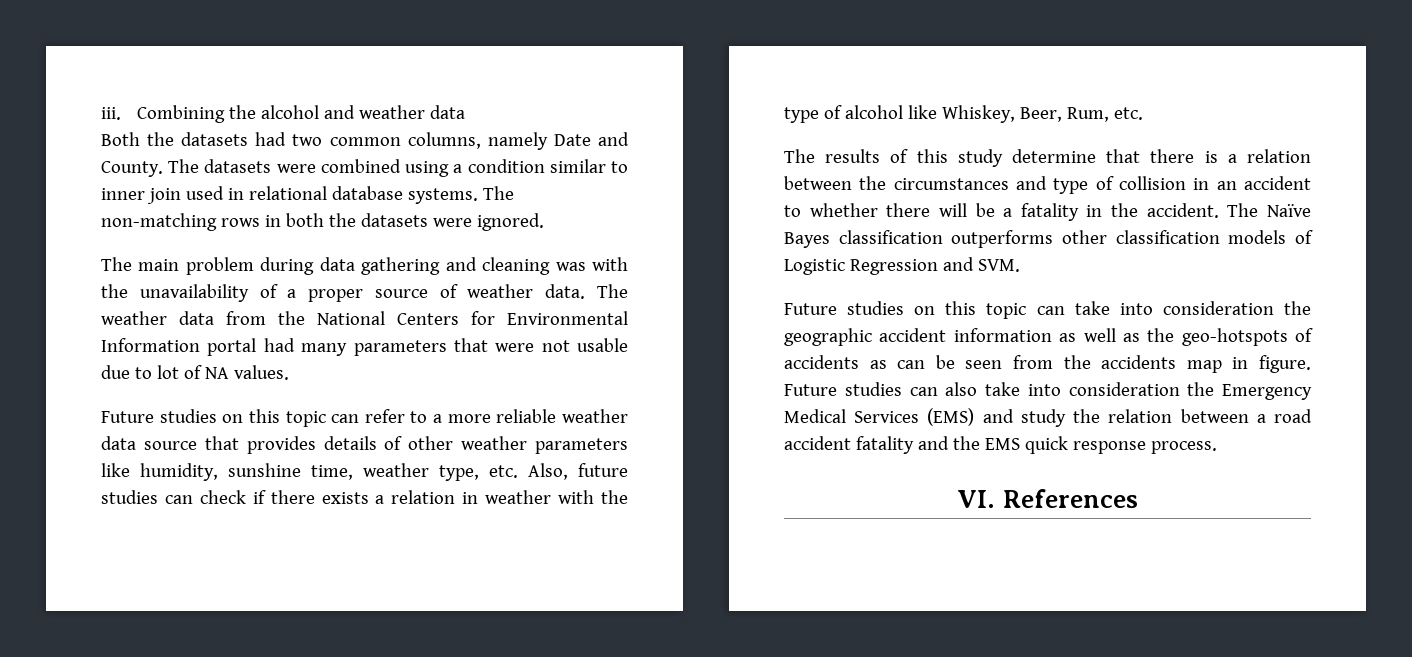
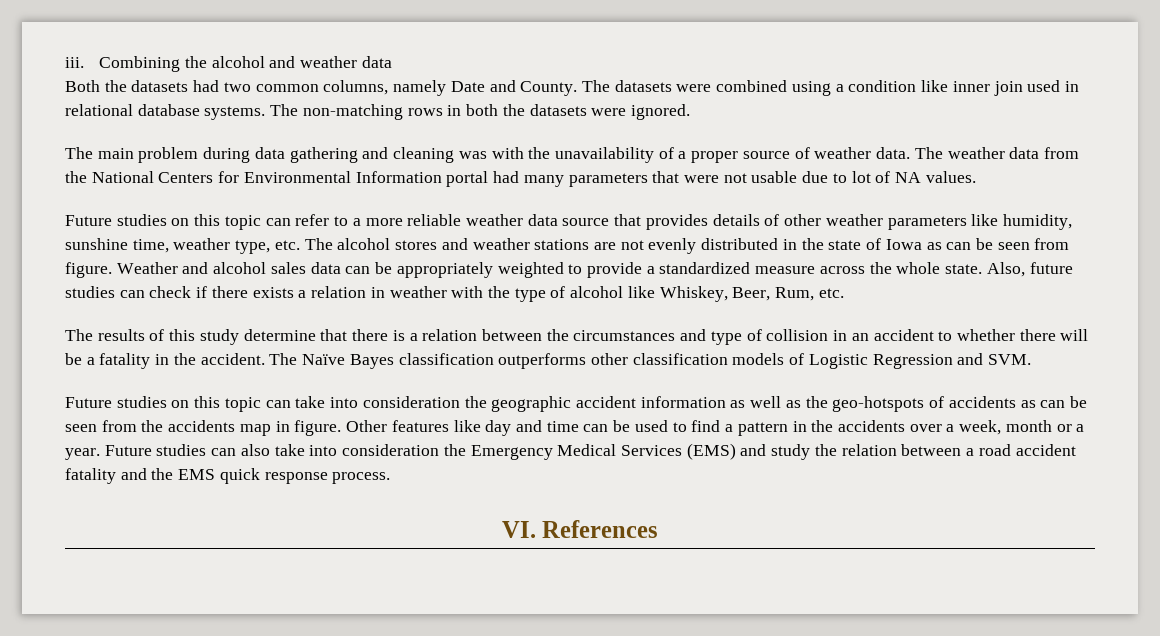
[549,159,628,173] similar to -> [921,80,949,92] like
(518, 471) none -> [304,238,1070,254] [65,262,983,278] The alcohol stores and weather stations are not evenly distributed in the state of Iowa as can be seen from figure. Weather and alcohol sales data can be appropriately weighted to provide a standardized measure across the whole state.
(1311, 364) none -> [346,420,1085,436] [65,448,100,460] Other features like day and time can be used to find a pattern in the accidents over a week, month or a year.

